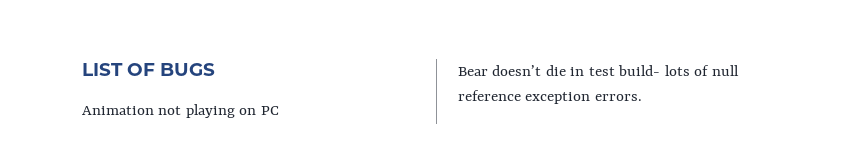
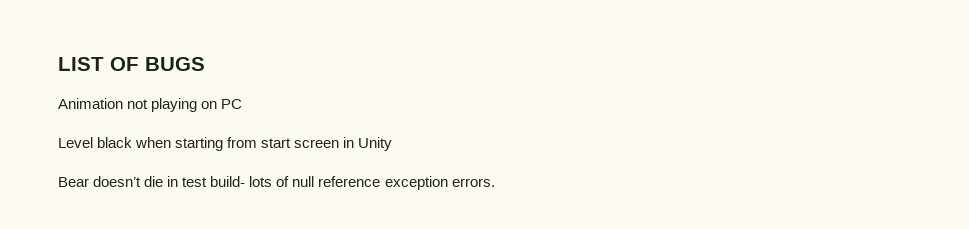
(279, 110) none -> [58,137,393,151] // Level black when starting from start screen in Unity

